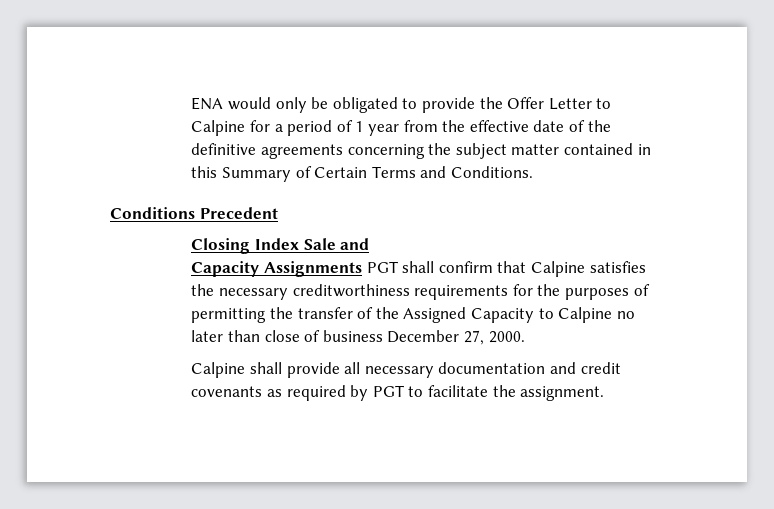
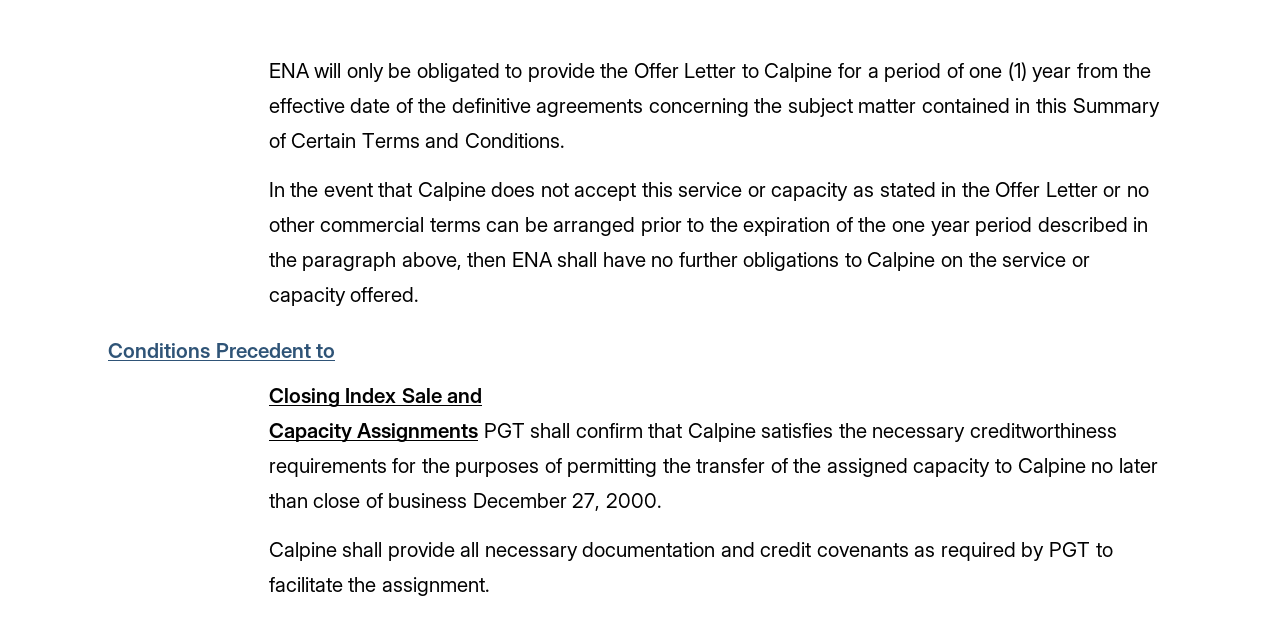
[191,97,272,110] ENA would -> [268,63,342,78] ENA will
[355,121,364,132] 1 -> [969,62,1027,81] one (1)
(533, 172) none -> [268,182,1149,201] [268,217,1149,236] [268,252,1090,271] [268,287,420,306] // In the event that Calpine does not accept this service or capacity as stated in the Offer Letter or no other commercial terms can be arranged prior to the expiration of the one year period described in the paragraph above, then ENA shall have no further obligations to Calpine on the service or capacity offered.
(278, 213) none -> [316,344,336,358] to
[403,307,534,323] Assigned Capacity -> [826,458,991,477] assigned capacity

